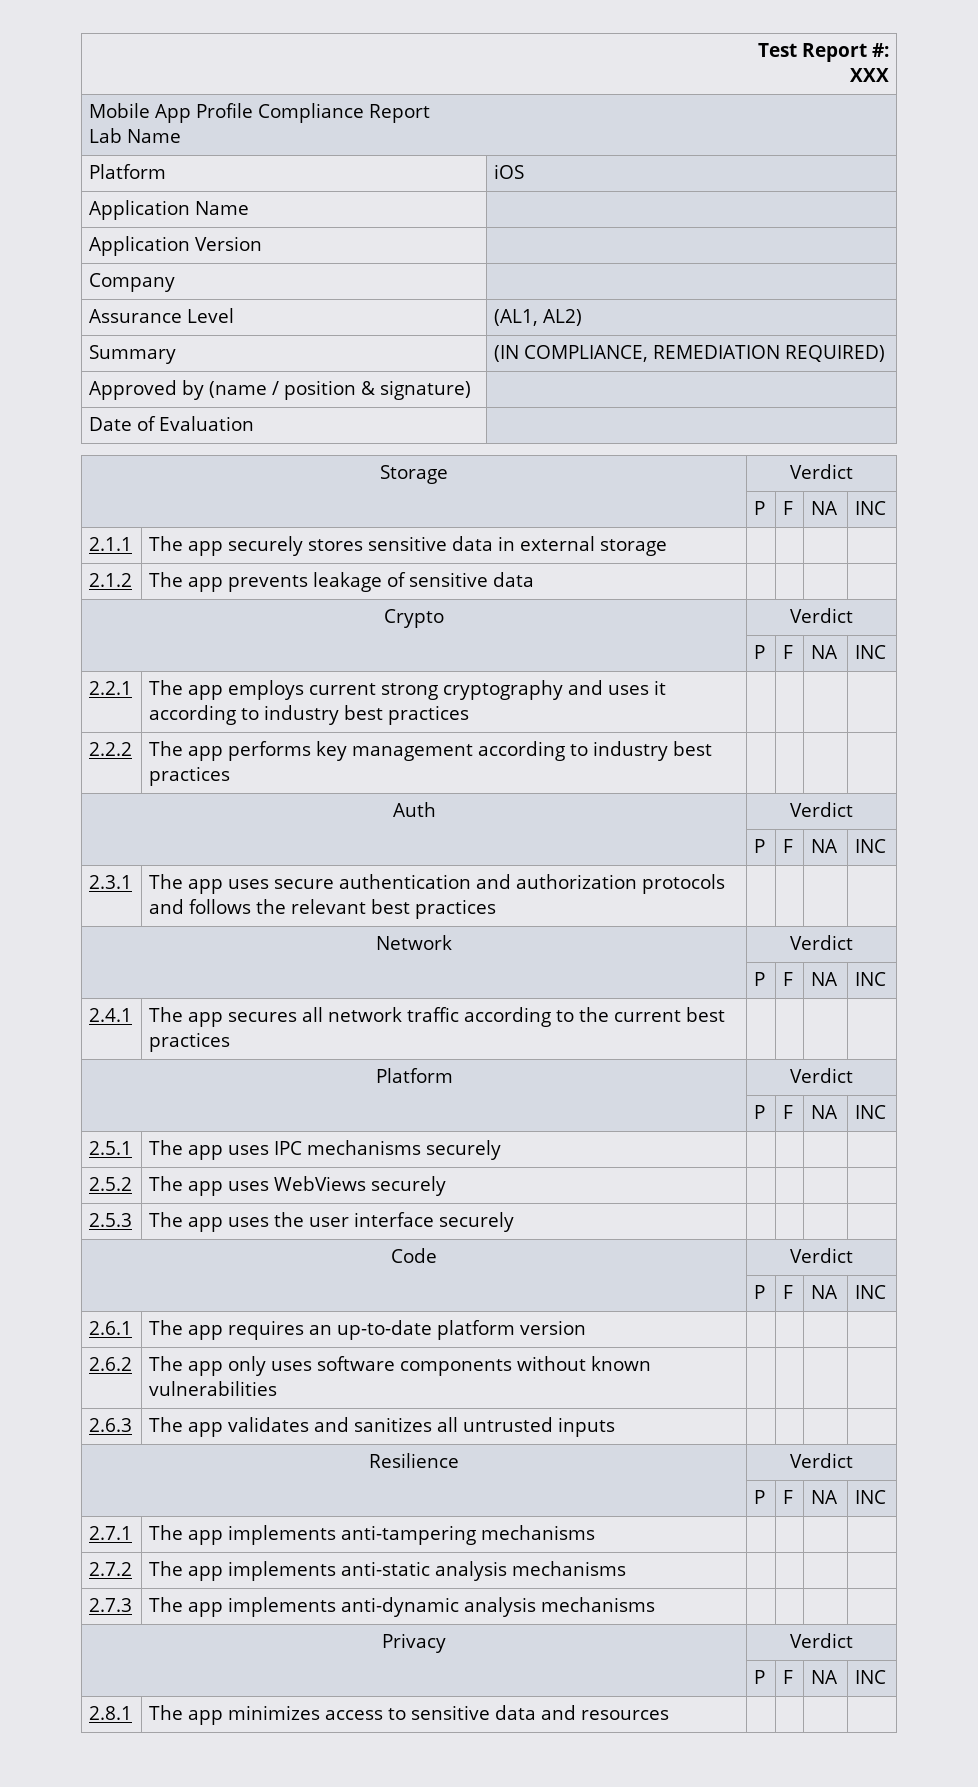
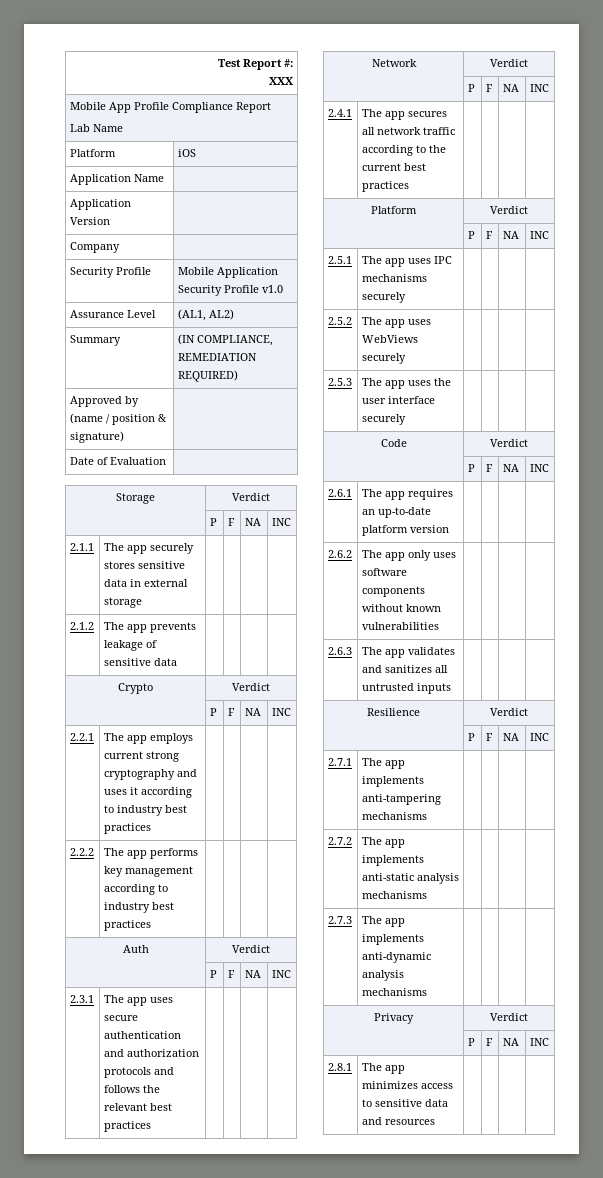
(176, 282) none -> [69,267,151,278] [177,267,278,278] [177,285,283,296] // Security Profile | Mobile Application Security Profile v1.0

